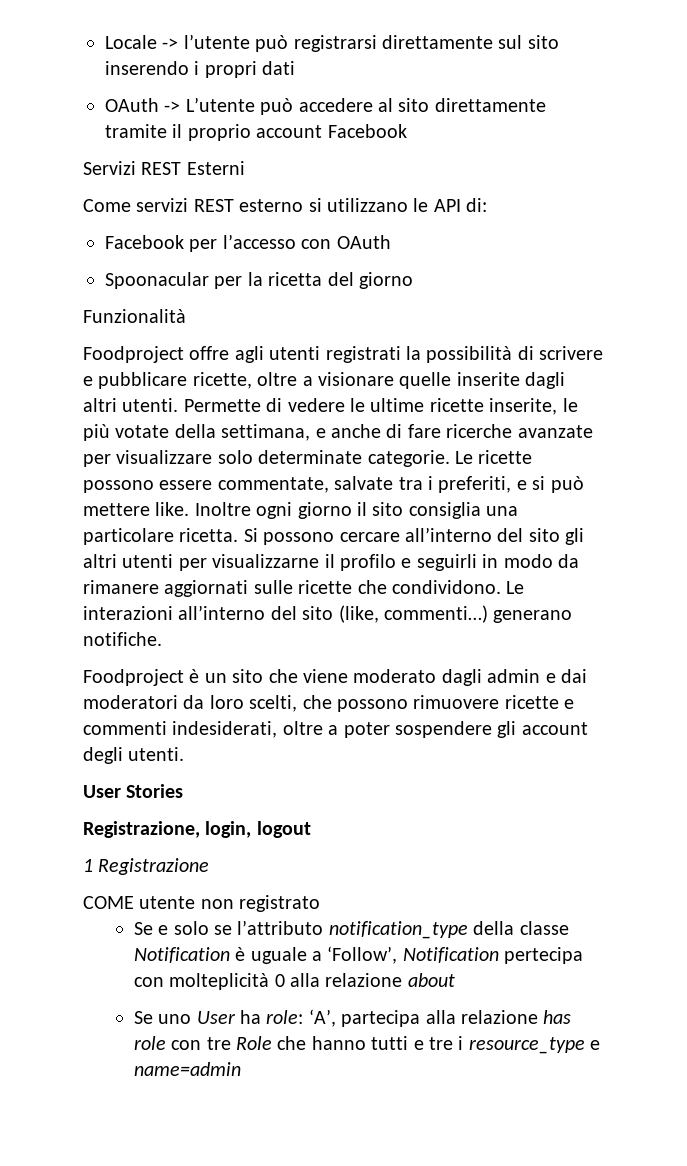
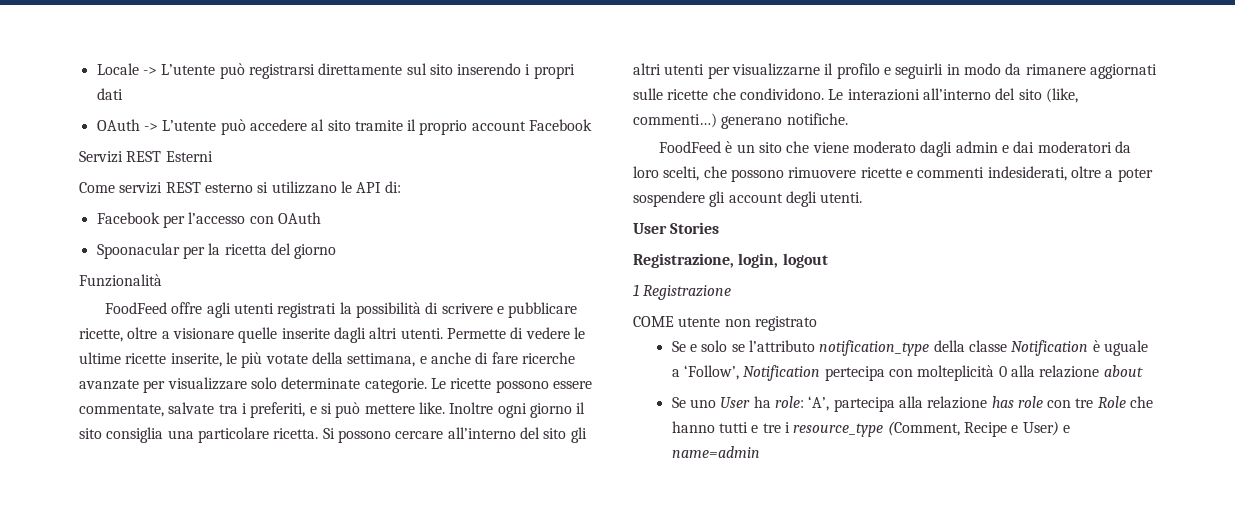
[183,34,250,49] l’utente -> [161,64,216,75] L’utente
[434,98,546,112] direttamente -> (351, 125) none
[83,346,184,363] Foodproject -> [104,302,167,314] FoodFeed
[83,669,184,686] Foodproject -> [658,141,721,153] FoodFeed
(585, 1045) none -> [887,421,1059,437] (Comment, Recipe e User)

